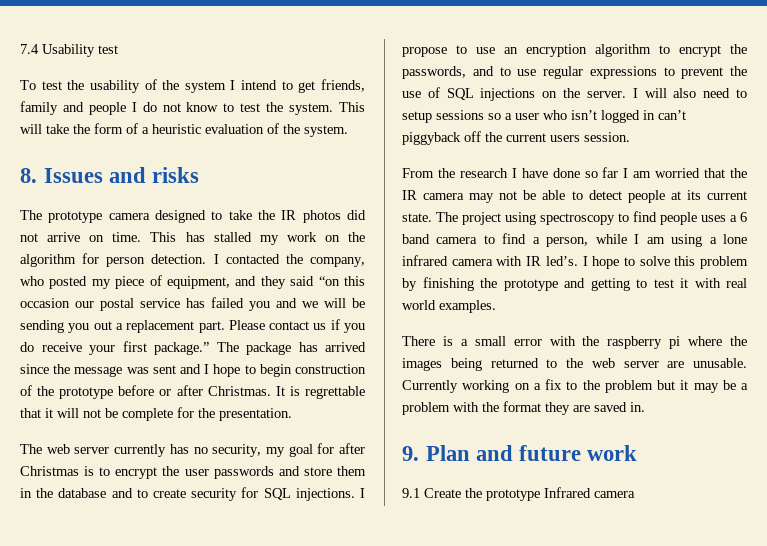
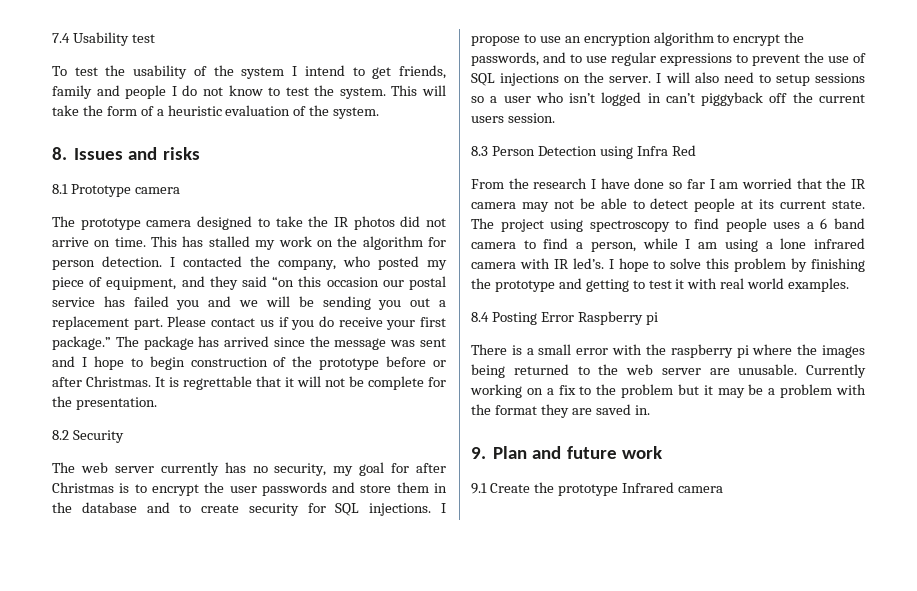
(200, 175) none -> [52,184,180,197] // 8.1 Prototype camera
(292, 414) none -> [52,430,124,443] // 8.2 Security
(630, 137) none -> [471,145,696,159] // 8.3 Person Detection using Infra Red
(496, 306) none -> [471,311,658,325] // 8.4 Posting Error Raspberry pi

